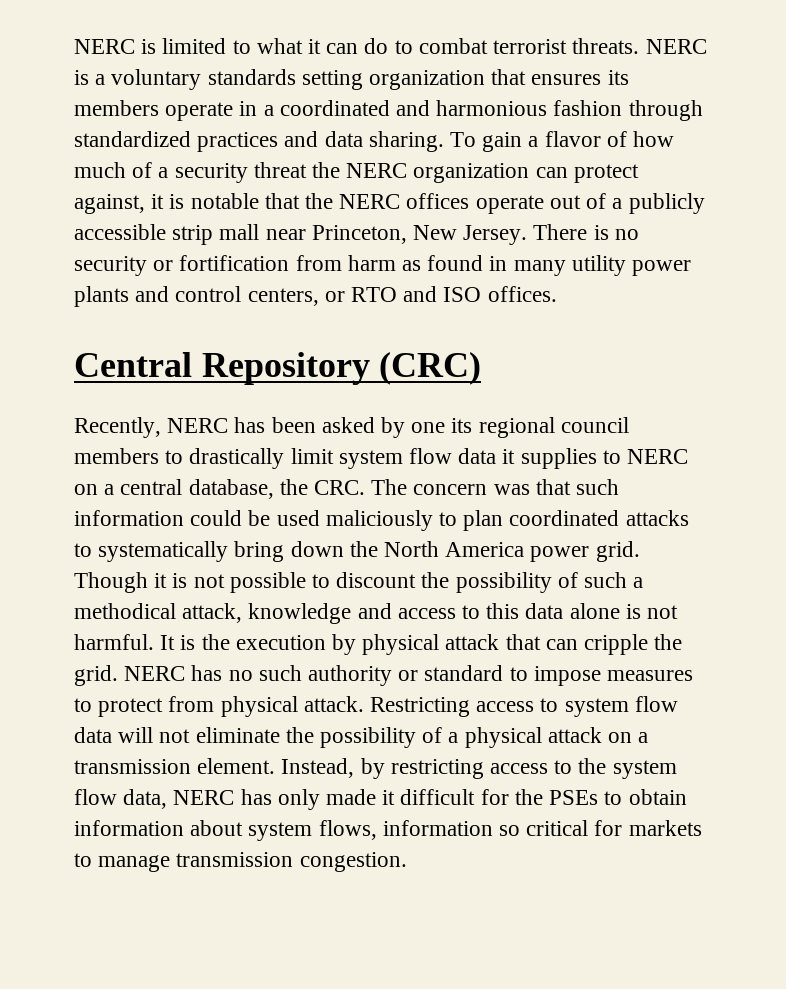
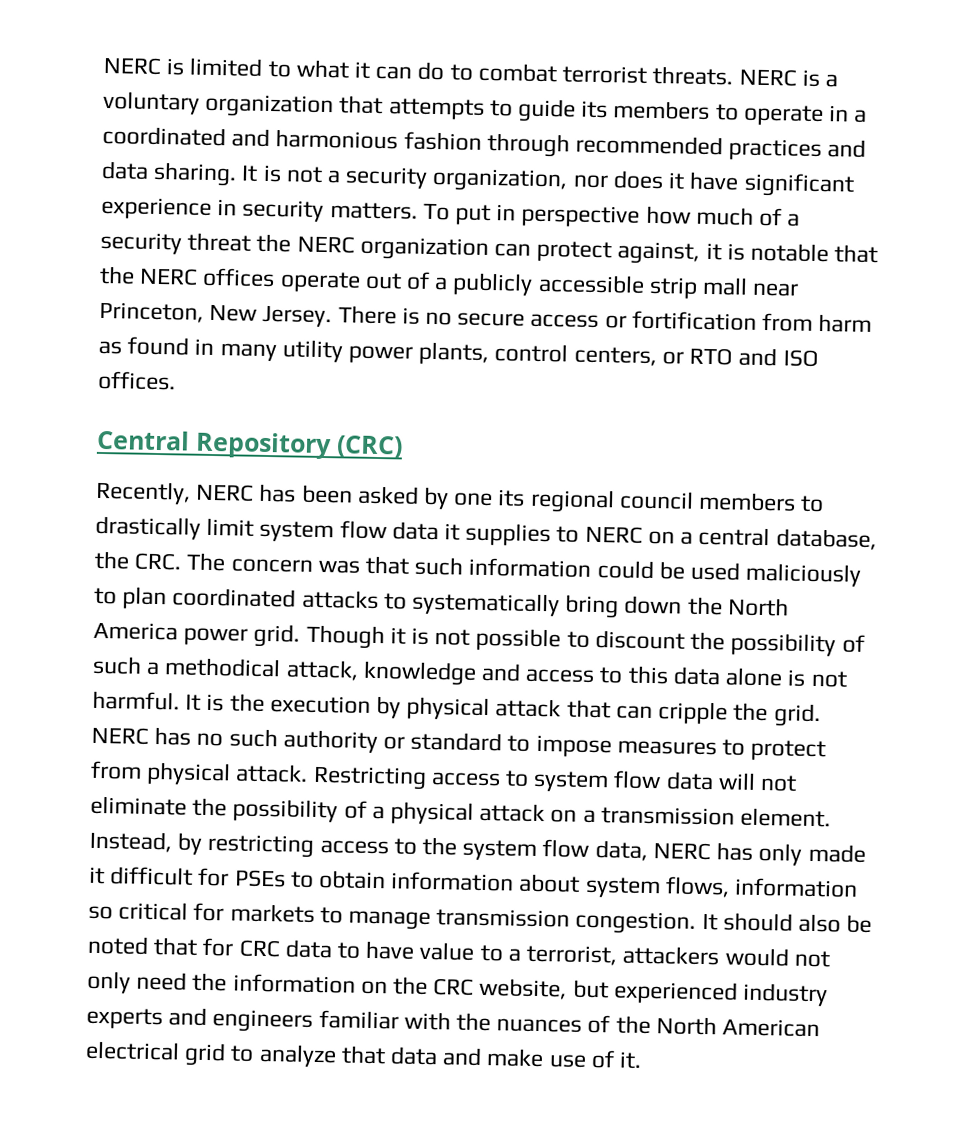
[207,69,602,90] standards setting organization that ensures -> [205,93,577,123] organization that attempts to guide
(159, 108) none -> [715,104,739,121] to
[74,131,191,147] standardized -> [575,134,724,156] recommended
[450,131,627,152] To gain a flavor of -> [241,164,855,198] [101,196,641,228] It is not a security organization, nor does it have significant experience in security matters. To put in perspective
[74,256,147,276] security -> [457,312,600,328] secure access
[74,286,170,307] plants and -> [418,341,490,366] plants,
[514,789,543,805] the -> (230, 877) none
(407, 862) none -> [701,912,873,934] [87,935,830,968] [87,970,829,1007] [86,1007,821,1038] [85,1040,643,1069] It should also be noted that for CRC data to have value to a terrorist, attackers would not only need the information on the CRC website, but experienced industry experts and engineers familiar with the nuances of the North American electrical grid to analyze that data and make use of it.

